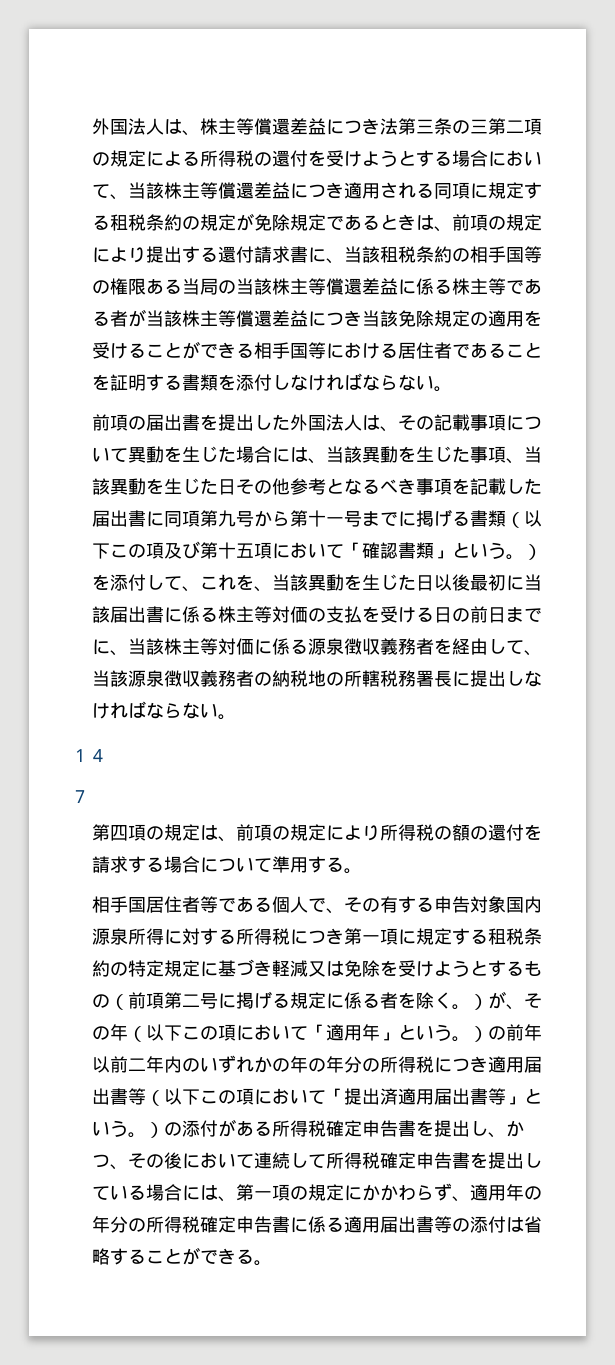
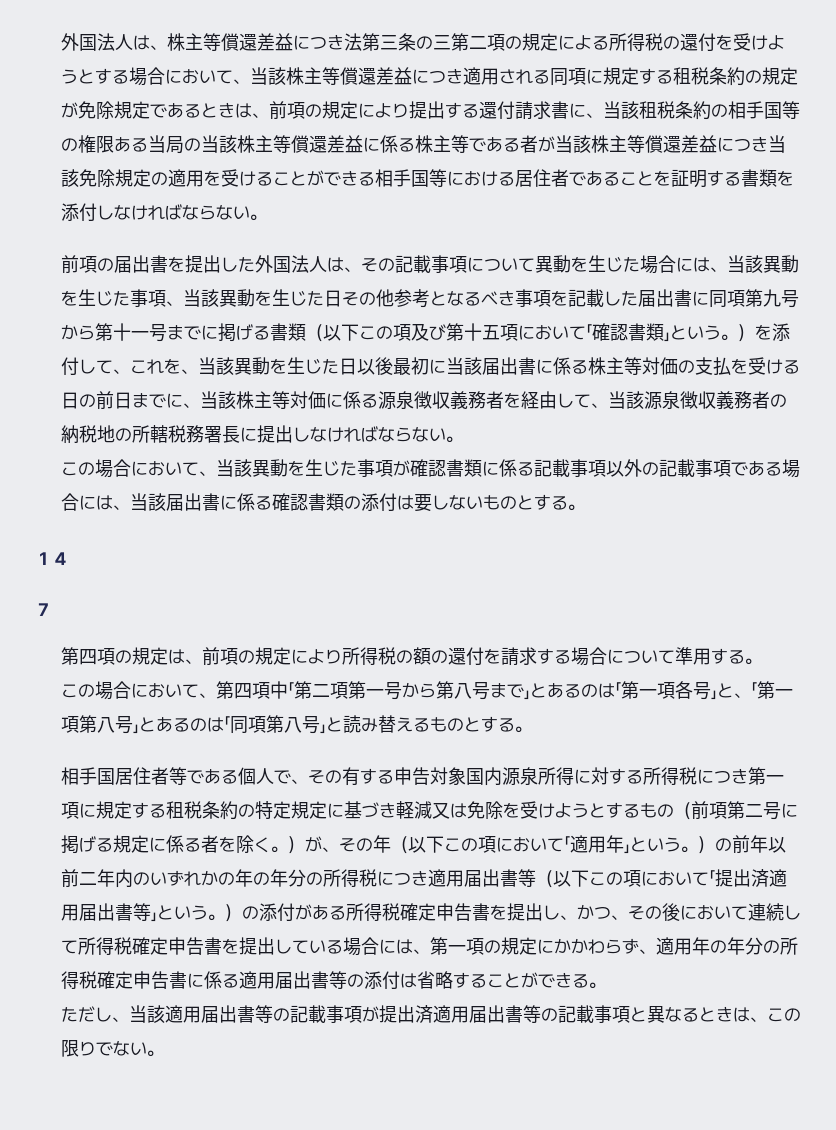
(236, 717) none -> [60,459,800,478] [60,493,585,512] // この場合において、当該異動を生じた事項が確認書類に係る記載事項以外の記載事項である場合には、当該届出書に係る確認書類の添付は要しないものとする。
(362, 871) none -> [60,681,793,700] [60,715,532,734] // この場合において、第四項中「第二項第一号から第八号まで」とあるのは「第一項各号」と、「第一項第八号」とあるのは「同項第八号」と読み替えるものとする。
(272, 1263) none -> [60,1005,801,1023] [60,1039,164,1057] // ただし、当該適用届出書等の記載事項が提出済適用届出書等の記載事項と異なるときは、この限りでない。

